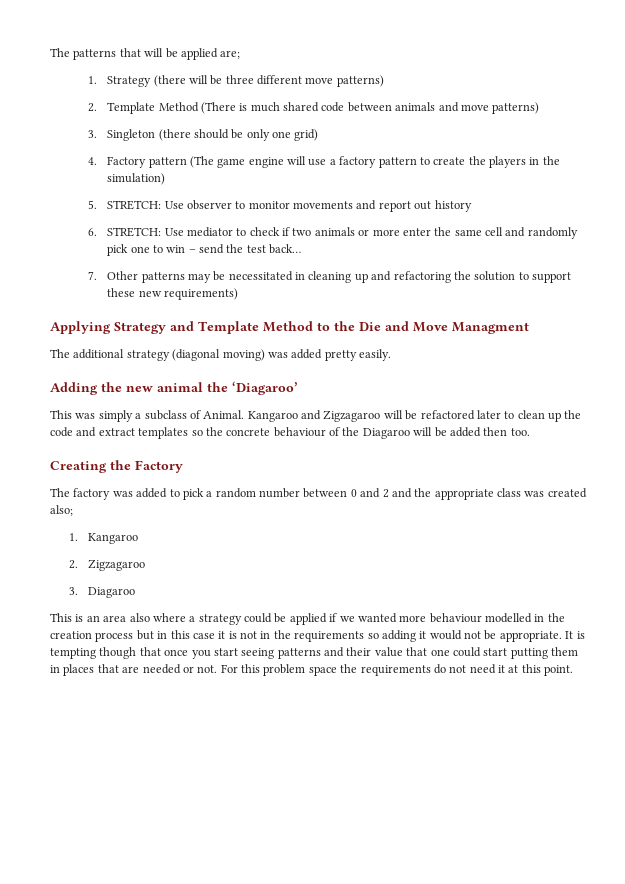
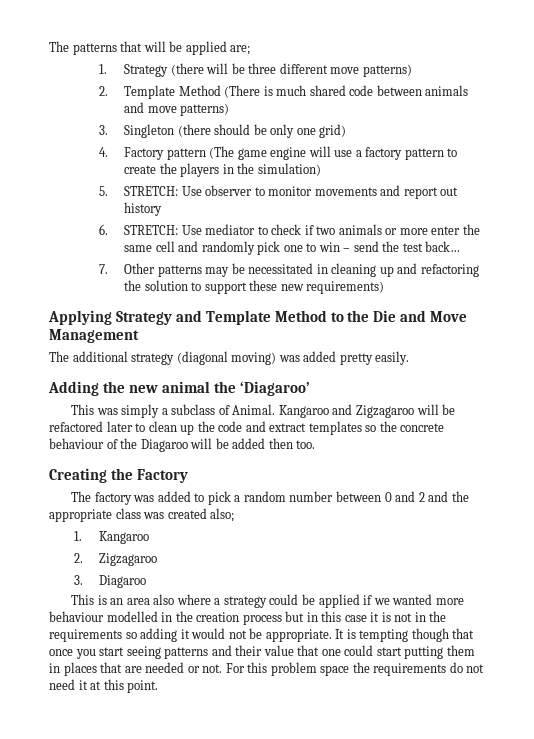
[452,322,529,334] Managment -> [49,329,139,343] Management

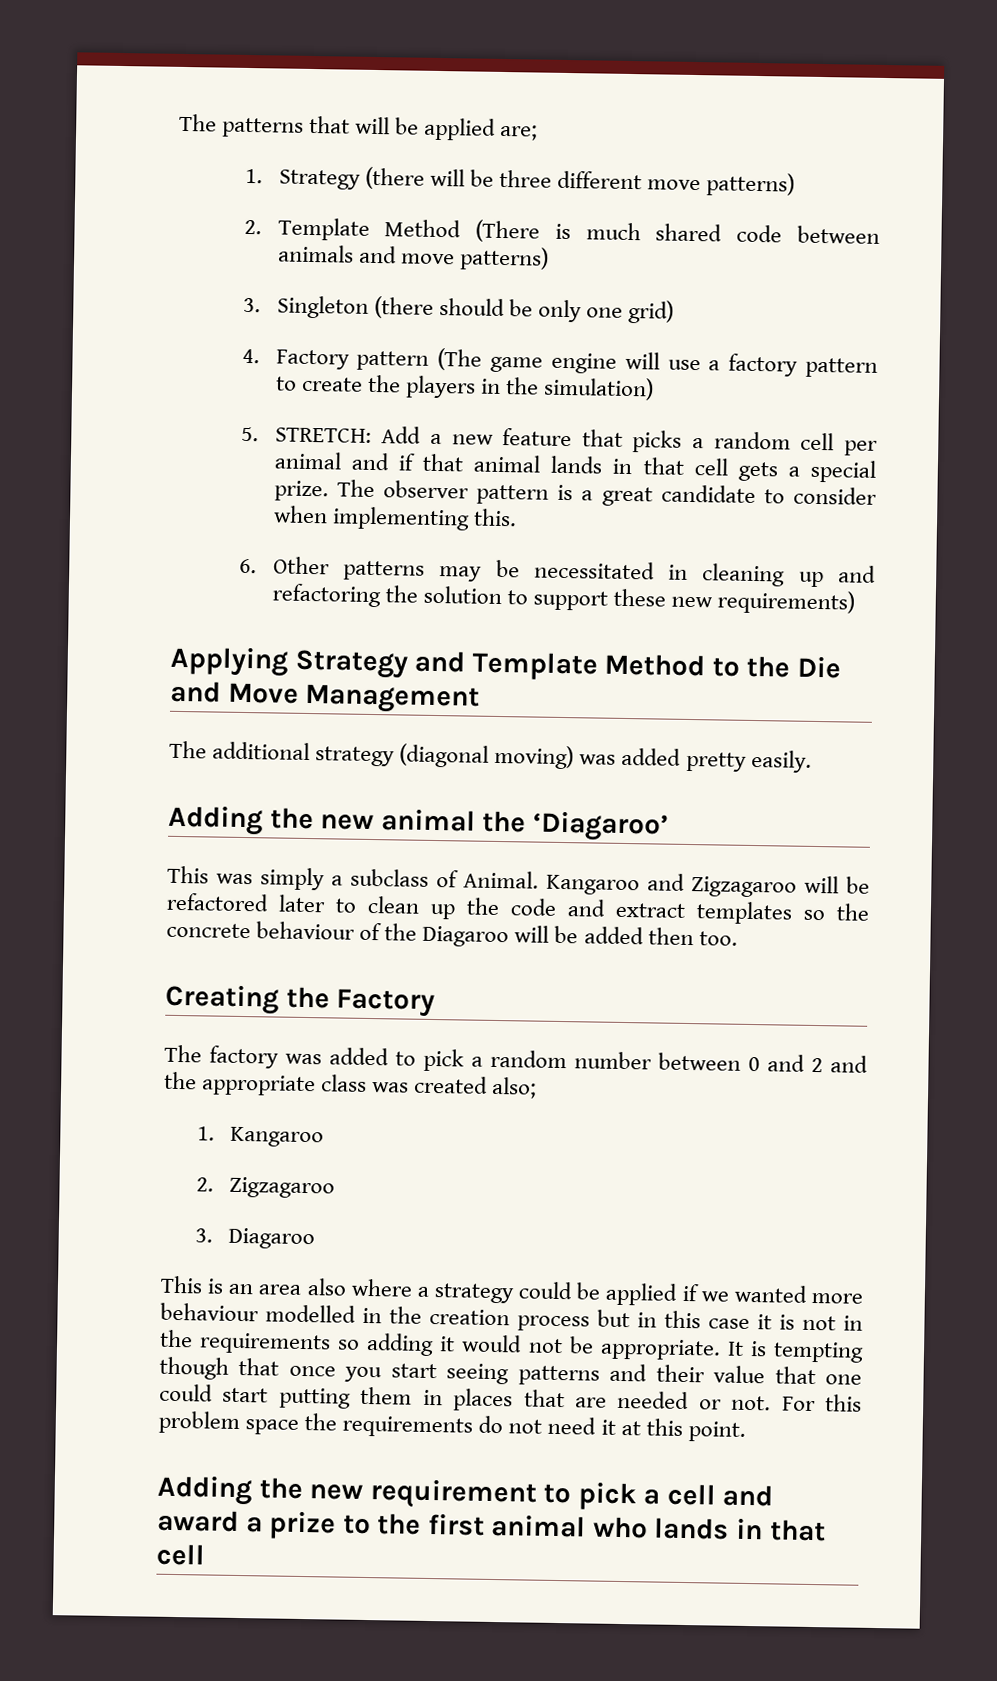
[181,185,459,199] [124,202,163,216] [99,224,480,235] [124,241,461,255] [99,264,109,274] Use observer to monitor movements and report out history // 6. STRETCH: Use mediator to check if two animals or more enter the same cell and randomly pick one to win – send the test back… // 7. -> [381,426,878,456] [273,451,878,483] [273,479,877,507] [272,505,517,531] [239,558,258,574] Add a new feature that picks a random cell per animal and if that animal lands in that cell gets a special prize. The observer pattern is a great candidate to consider when implementing this. // 6.
(159, 686) none -> [157,1475,774,1511] [157,1509,826,1542] [156,1543,205,1566] // Adding the new requirement to pick a cell and award a prize to the first animal who lands in that cell

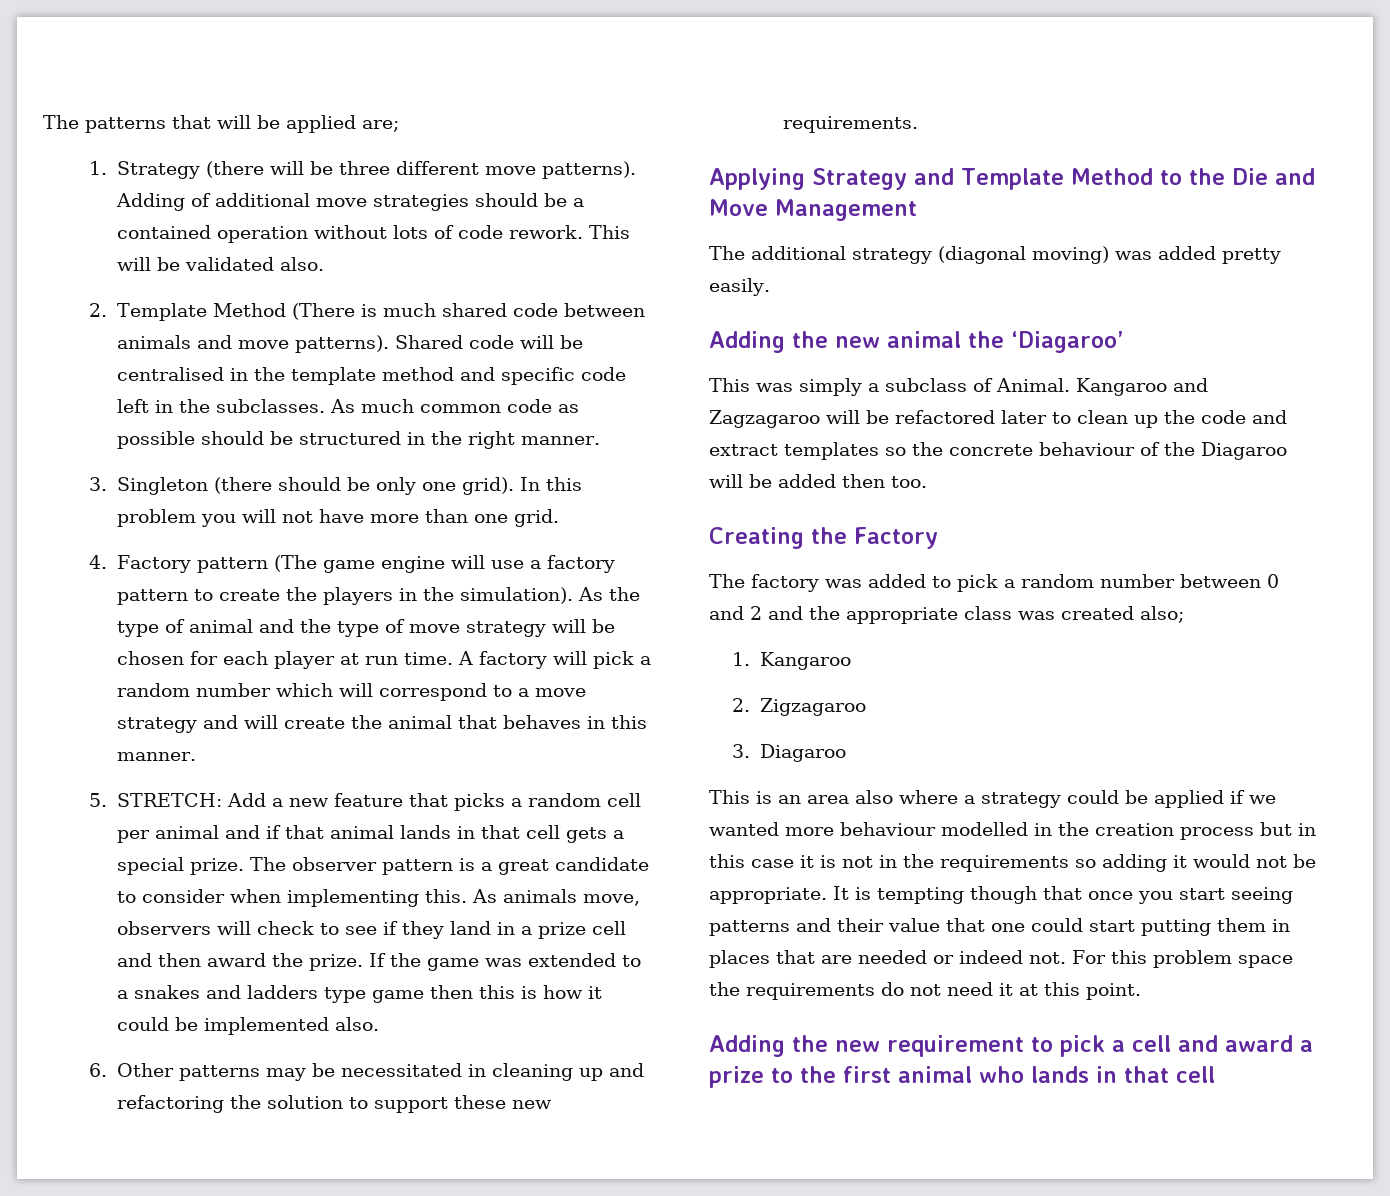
[706,172,796,197] patterns) -> [541,161,636,179] [115,193,584,211] [116,225,630,243] [116,257,324,271] patterns). Adding of additional move strategies should be a contained operation without lots of code rework. This will be validated also.
[458,246,549,271] patterns) -> [294,335,583,353] [116,367,626,385] [116,399,579,413] [116,431,600,449] patterns). Shared code will be centralised in the template method and specific code left in the subclasses. As much common code as possible should be structured in the right manner.
[628,299,675,324] grid) -> [461,477,582,495] [116,509,559,527] grid). In this problem you will not have more than one grid.
[543,376,655,401] simulation) -> [459,587,640,604] [116,619,615,637] [116,651,651,669] [116,683,586,701] [116,715,647,733] [116,752,196,761] simulation). As the type of animal and the type of move strategy will be chosen for each player at run time. A factory will pick a random number which will correspond to a move strategy and will create the animal that behaves in this manner.
(517, 517) none -> [471,889,640,906] [116,921,626,939] [116,953,641,971] [116,985,602,1003] [116,1017,379,1035] As animals move, observers will check to see if they land in a prize cell and then award the prize. If the game was extended to a snakes and ladders type game then this is how it could be implemented also.
[717,589,856,615] requirements) -> [782,116,918,133] requirements.
[691,876,797,898] Zigzagaroo -> [709,410,820,428] Zagzagaroo
(722, 1404) none -> [959,950,1023,964] indeed

